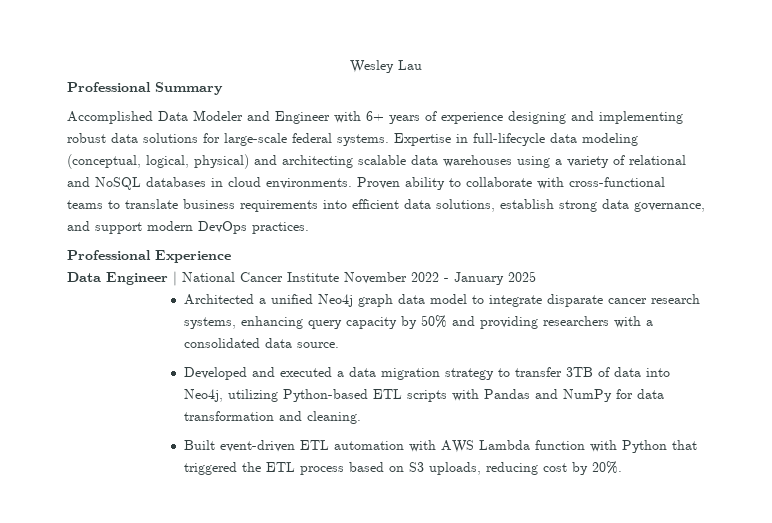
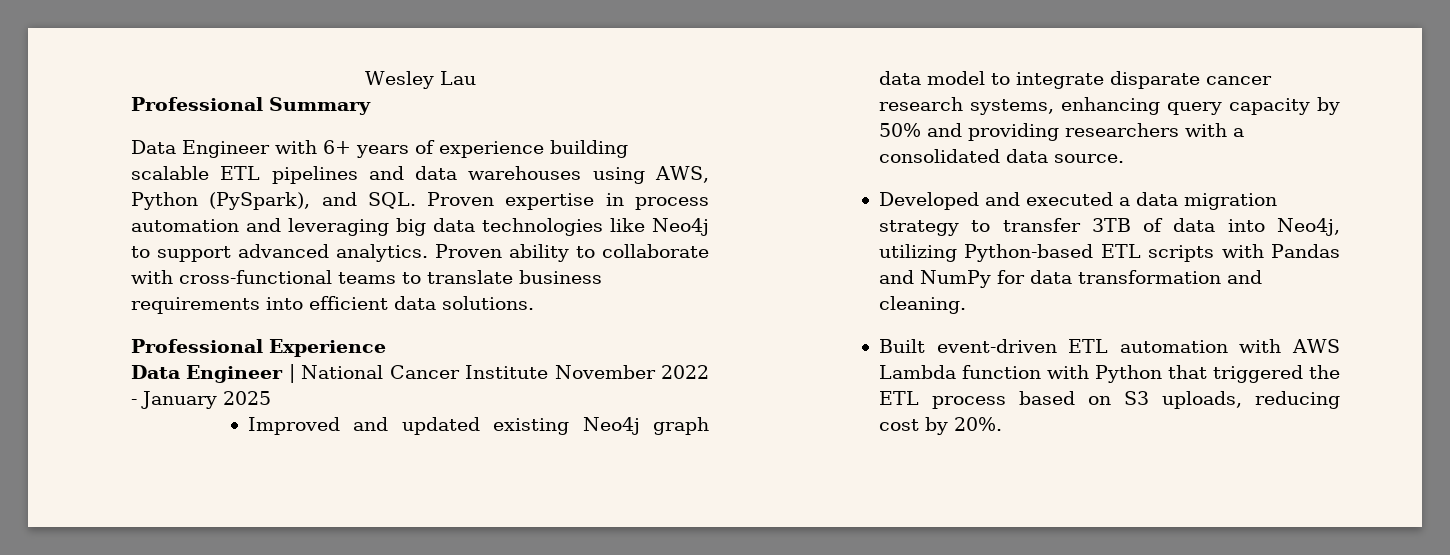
[67,110,270,124] Accomplished Data Modeler and -> [131,140,176,154] Data
[508,111,683,124] [67,133,638,146] [67,154,686,169] [67,177,352,190] designing and implementing robust data solutions for large-scale federal systems. Expertise in full-lifecycle data modeling (conceptual, logical, physical) and architecting scalable data warehouses using a variety of relational and NoSQL databases in cloud environments. -> [550,140,628,158] [131,166,710,184] [131,192,709,210] [131,218,709,236] [131,244,428,262] building scalable ETL pipelines and data warehouses using AWS, Python (PySpark), and SQL. Proven expertise in process automation and leveraging big data technologies like Neo4j to support advanced analytics.
[436,199,705,212] [67,221,309,234] solutions, establish strong data governance, and support modern DevOps practices. -> [442,296,534,310] solutions.
[184,294,314,305] Architected a unified -> [247,417,570,435] Improved and updated existing

